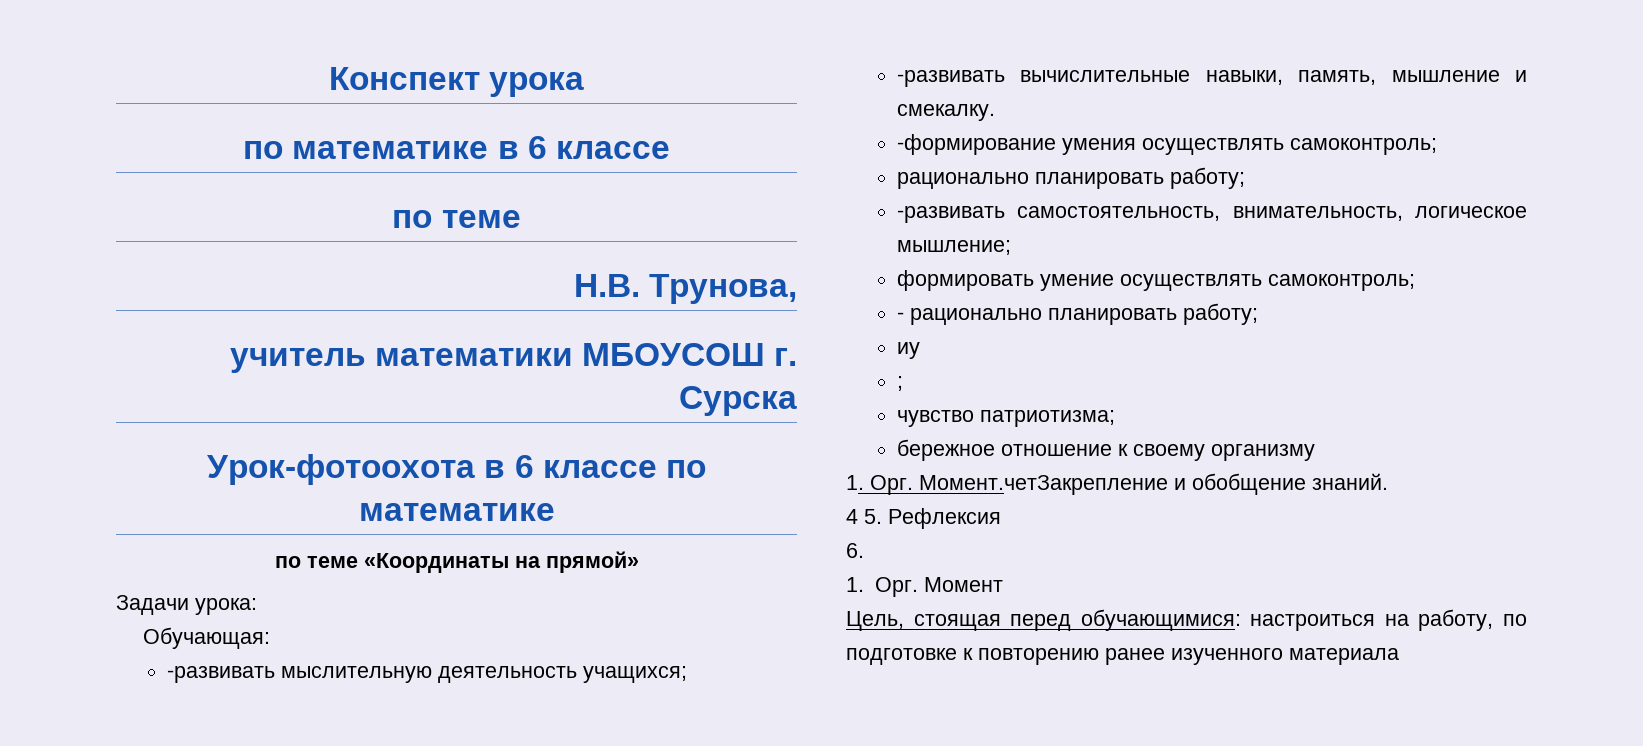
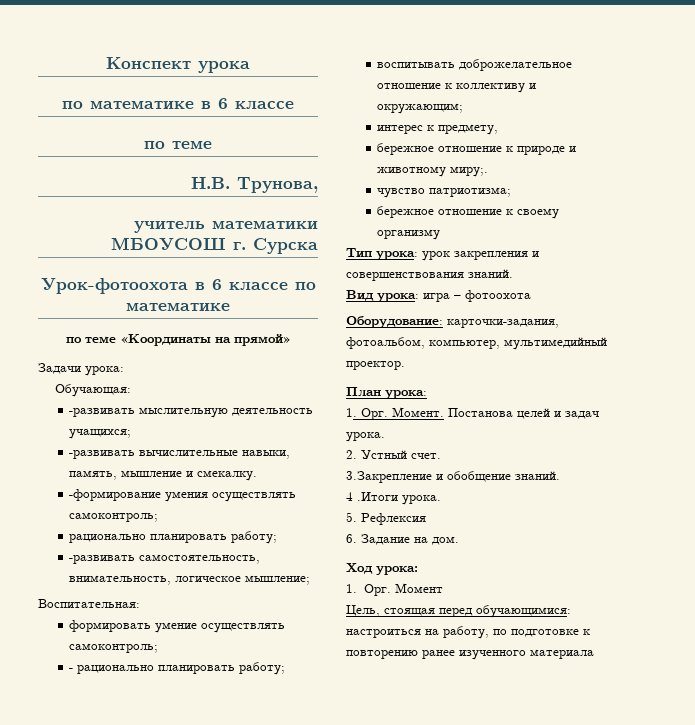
(1011, 247) none -> [38,599,140,608] // Воспитательная:
[896,342,920,359] [896,376,903,391] иу // ; -> [377,59,573,71] [377,83,537,93] [377,103,464,114] [377,124,499,135] [377,143,577,155] [377,166,489,177] воспитывать доброжелательное отношение к коллективу и окружающим; // интерес к предмету, // бережное отношение к природе и животному миру;.
[846,475,1168,495] 1. Орг. Момент.четЗакрепление -> [346,248,539,261] [346,269,513,281] [346,290,531,302] [346,316,559,328] [346,337,607,350] [346,361,405,370] [346,387,427,399] [346,407,599,420] [346,432,385,442] [346,450,441,460] [346,471,432,483] Тип урока: урок закрепления и совершенствования знаний. // Вид урока: игра – фотоохота // Оборудование: карточки-задания, фотоальбом, компьютер, мультимедийный проектор. // План урока: // 1. Орг. Момент. Постанова целей и задач урока. // 2. Устный счет. // 3.Закрепление
(858, 516) none -> [357,492,441,505] .Итоги урока. //
(864, 550) none -> [361,534,459,545] [346,563,418,575] Задание на дом. // Ход урока:

